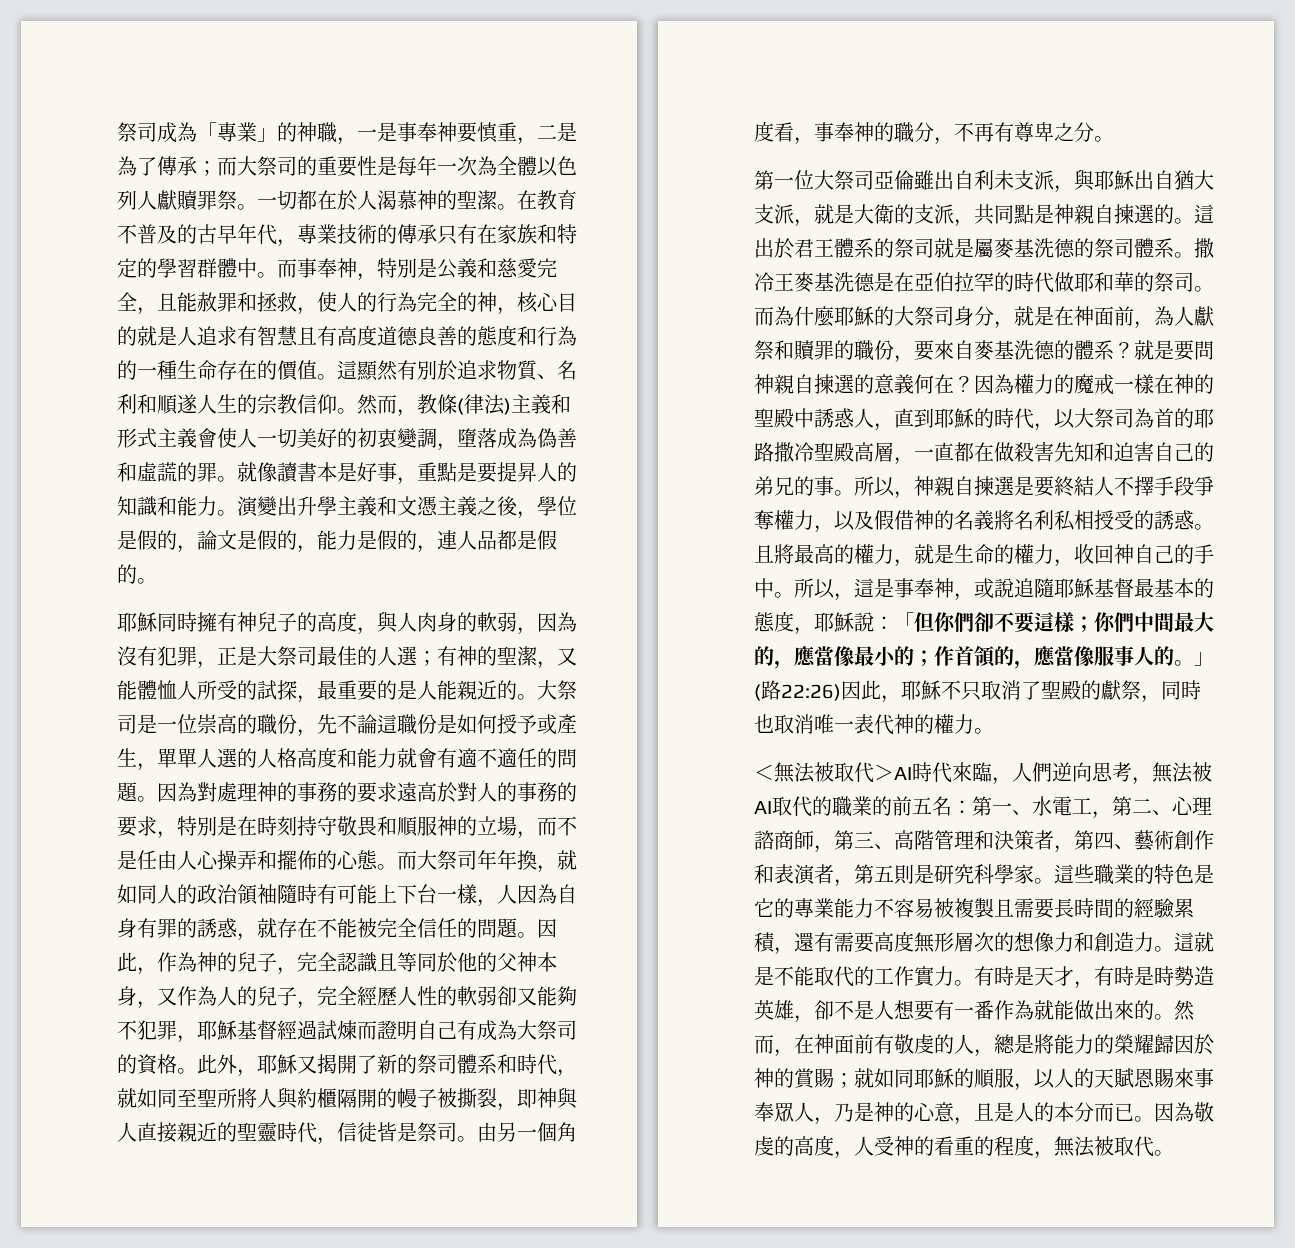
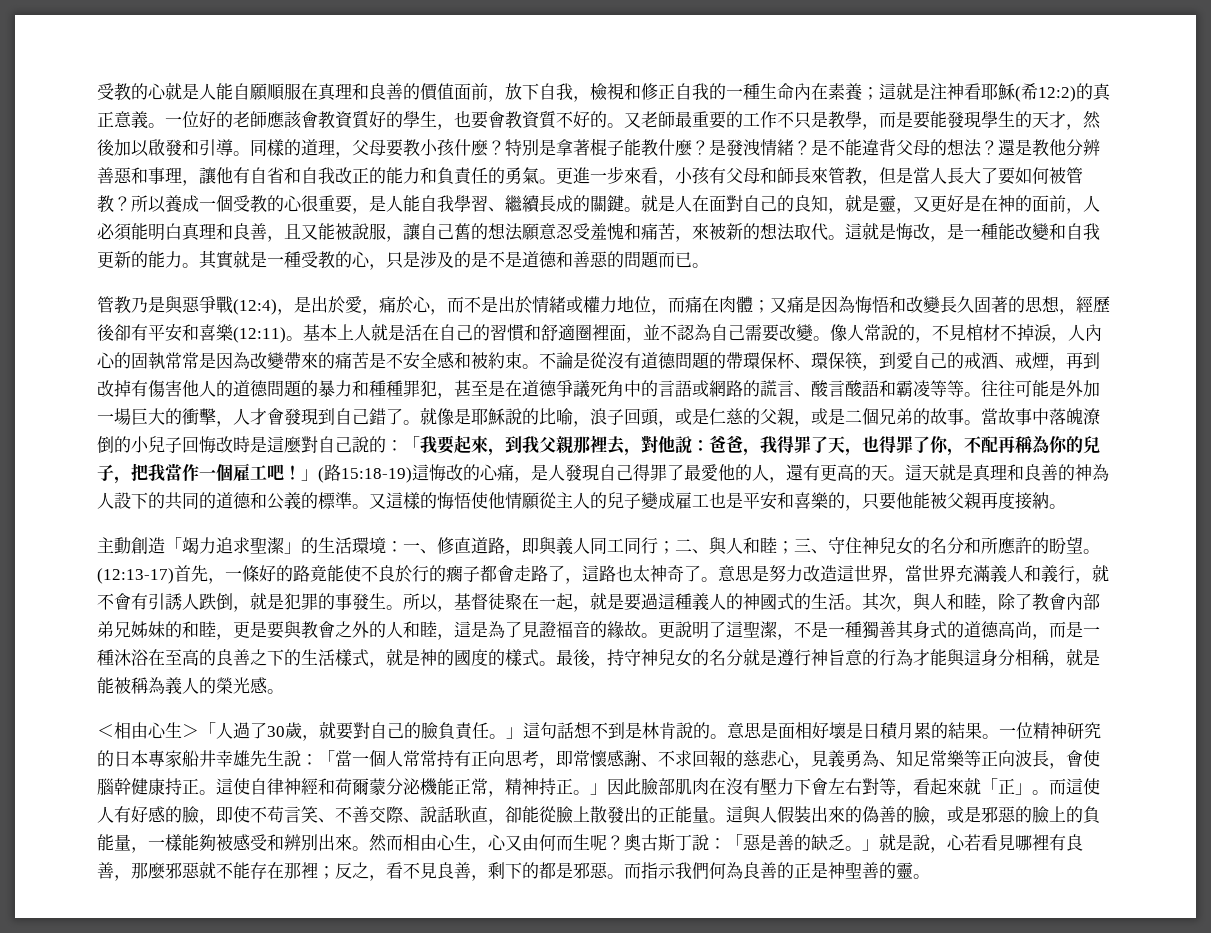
[117,122,577,145] [117,156,577,177] [117,190,577,211] [117,224,577,247] [117,258,557,281] [117,292,577,315] [117,325,577,346] [117,360,577,381] [117,394,571,417] [117,428,577,451] [117,462,577,485] [117,496,577,519] [117,530,557,553] [117,564,157,584] [117,611,577,635] [117,646,577,669] [117,680,577,703] [117,714,577,737] [117,747,577,771] [117,782,577,803] [117,816,577,839] [117,850,577,873] [117,884,577,907] [117,918,557,941] [117,952,557,975] [117,986,577,1009] [117,1020,577,1043] [117,1054,577,1077] [117,1087,578,1111] [117,1122,577,1145] [754,121,1114,145] [754,169,1214,193] [754,204,1214,227] [754,238,1214,259] [754,272,1214,293] [754,306,1214,329] [754,340,1214,363] [754,374,1214,395] [754,408,1214,431] [754,442,1214,465] [754,476,1214,499] [754,510,1214,533] [754,544,1214,567] [754,578,1214,601] [754,611,1214,635] [754,646,1214,669] [754,680,1201,703] [754,714,994,735] [754,762,1212,785] [754,796,1212,819] [754,830,1214,853] [754,864,1214,887] [754,898,1194,919] [754,931,1214,955] [754,966,1214,989] [754,1000,1195,1023] [754,1034,1214,1057] [754,1068,1214,1091] [754,1102,1214,1125] [754,1135,1154,1159] 祭司成為「專業」的神職，一是事奉神要慎重，二是為了傳承；而大祭司的重要性是每年一次為全體以色列人獻贖罪祭。一切都在於人渴慕神的聖潔。在教育不普及的古早年代，專業技術的傳承只有在家族和特定的學習群體中。而事奉神，特別是公義和慈愛完全，且能赦罪和拯救，使人的行為完全的神，核心目的就是人追求有智慧且有高度道德良善的態度和行為的一種生命存在的價值。這顯然有別於追求物質、名利和順遂人生的宗教信仰。然而，教條(律法)主義和形式主義會使人一切美好的初衷變調，墮落成為偽善和虛謊的罪。就像讀書本是好事，重點是要提昇人的知識和能力。演變出升學主義和文憑主義之後，學位是假的，論文是假的，能力是假的，連人品都是假的。 // 耶穌同時擁有神兒子的高度，與人肉身的軟弱，因為沒有犯罪，正是大祭司最佳的人選；有神的聖潔，又能體恤人所受的試探，最重要的是人能親近的。大祭司是一位崇高的職份，先不論這職份是如何授予或產生，單單人選的人格高度和能力就會有適不適任的問題。因為對處理神的事務的要求遠高於對人的事務的要求，特別是在時刻持守敬畏和順服神的立場，而不是任由人心操弄和擺佈的心態。而大祭司年年換，就如同人的政治領袖隨時有可能上下台一樣，人因為自身有罪的誘惑，就存在不能被完全信任的問題。因此，作為神的兒子，完全認識且等同於他的父神本身，又作為人的兒子，完全經歷人性的軟弱卻又能夠不犯罪，耶穌基督經過試煉而證明自己有成為大祭司的資格。此外，耶穌又揭開了新的祭司體系和時代，就如同至聖所將人與約櫃隔開的幔子被撕裂，即神與人直接親近的聖靈時代，信徒皆是祭司。由另一個角度看，事奉神的職分，不再有尊卑之分。 // 第一位大祭司亞倫雖出自利未支派，與耶穌出自猶大支派，就是大衛的支派，共同點是神親自揀選的。這出於君王體系的祭司就是屬麥基洗德的祭司體系。撒冷王麥基洗德是在亞伯拉罕的時代做耶和華的祭司。而為什麼耶穌的大祭司身分，就是在神面前，為人獻祭和贖罪的職份，要來自麥基洗德的體系？就是要問神親自揀選的意義何在？因為權力的魔戒一樣在神的聖殿中誘惑人，直到耶穌的時代，以大祭司為首的耶路撒冷聖殿高層，一直都在做殺害先知和迫害自己的弟兄的事。所以，神親自揀選是要終結人不擇手段爭奪權力，以及假借神的名義將名利私相授受的誘惑。且將最高的權力，就是生命的權力，收回神自己的手中。所以，這是事奉神，或說追隨耶穌基督最基本的態度，耶穌說：「但你們卻不要這樣；你們中間最大的，應當像最小的；作首領的，應當像服事人的。」(路22:26)因此，耶穌不只取消了聖殿的獻祭，同時也取消唯一表代神的權力。 // ＜無法被取代＞AI時代來臨，人們逆向思考，無法被AI取代的職業的前五名：第一、水電工，第二、心理諮商師，第三、高階管理和決策者，第四、藝術創作和表演者，第五則是研究科學家。這些職業的特色是它的專業能力不容易被複製且需要長時間的經驗累積，還有需要高度無形層次的想像力和創造力。這就是不能取代的工作實力。有時是天才，有時是時勢造英雄，卻不是人想要有一番作為就能做出來的。然而，在神面前有敬虔的人，總是將能力的榮耀歸因於神的賞賜；就如同耶穌的順服，以人的天賦恩賜來事奉眾人，乃是神的心意，且是人的本分而已。因為敬虔的高度，人受神的看重的程度，無法被取代 -> [97,82,1111,102] [97,111,1101,130] [97,138,1100,158] [97,166,1083,186] [97,194,1100,214] [97,222,1100,242] [97,250,709,270] [97,296,1110,315] [97,323,1102,343] [97,352,1100,371] [97,380,1100,399] [97,407,1100,427] [97,435,1100,456] [97,463,1109,484] [97,492,1066,511] [97,536,1100,556] [97,564,1109,584] [97,592,1100,612] [97,620,1100,640] [97,648,1100,668] [97,677,284,695] [97,721,1101,741] [97,750,1100,769] [97,777,1100,797] [97,806,1101,825] [97,833,1083,853] [97,861,913,881] 受教的心就是人能自願順服在真理和良善的價值面前，放下自我，檢視和修正自我的一種生命內在素養；這就是注神看耶穌(希12:2)的真正意義。一位好的老師應該會教資質好的學生，也要會教資質不好的。又老師最重要的工作不只是教學，而是要能發現學生的天才，然後加以啟發和引導。同樣的道理，父母要教小孩什麼？特別是拿著棍子能教什麼？是發洩情緒？是不能違背父母的想法？還是教他分辨善惡和事理，讓他有自省和自我改正的能力和負責任的勇氣。更進一步來看，小孩有父母和師長來管教，但是當人長大了要如何被管教？所以養成一個受教的心很重要，是人能自我學習、繼續長成的關鍵。就是人在面對自己的良知，就是靈，又更好是在神的面前，人必須能明白真理和良善，且又能被說服，讓自己舊的想法願意忍受羞愧和痛苦，來被新的想法取代。這就是悔改，是一種能改變和自我更新的能力。其實就是一種受教的心，只是涉及的是不是道德和善惡的問題而已。 // 管教乃是與惡爭戰(12:4)，是出於愛，痛於心，而不是出於情緒或權力地位，而痛在肉體；又痛是因為悔悟和改變長久固著的思想，經歷後卻有平安和喜樂(12:11)。基本上人就是活在自己的習慣和舒適圈裡面，並不認為自己需要改變。像人常說的，不見棺材不掉淚，人內心的固執常常是因為改變帶來的痛苦是不安全感和被約束。不論是從沒有道德問題的帶環保杯、環保筷，到愛自己的戒酒、戒煙，再到改掉有傷害他人的道德問題的暴力和種種罪犯，甚至是在道德爭議死角中的言語或網路的謊言、酸言酸語和霸凌等等。往往可能是外加一場巨大的衝擊，人才會發現到自己錯了。就像是耶穌說的比喻，浪子回頭，或是仁慈的父親，或是二個兄弟的故事。當故事中落魄潦倒的小兒子回悔改時是這麼對自己說的：「我要起來，到我父親那裡去，對他說：爸爸，我得罪了天，也得罪了你，不配再稱為你的兒子，把我當作一個雇工吧！」(路15:18-19)這悔改的心痛，是人發現自己得罪了最愛他的人，還有更高的天。這天就是真理和良善的神為人設下的共同的道德和公義的標準。又這樣的悔悟使他情願從主人的兒子變成雇工也是平安和喜樂的，只要他能被父親再度接納。 // 主動創造「竭力追求聖潔」的生活環境：一、修直道路，即與義人同工同行；二、與人和睦；三、守住神兒女的名分和所應許的盼望。(12:13-17)首先，一條好的路竟能使不良於行的瘸子都會走路了，這路也太神奇了。意思是努力改造這世界，當世界充滿義人和義行，就不會有引誘人跌倒，就是犯罪的事發生。所以，基督徒聚在一起，就是要過這種義人的神國式的生活。其次，與人和睦，除了教會內部弟兄姊妹的和睦，更是要與教會之外的人和睦，這是為了見證福音的緣故。更說明了這聖潔，不是一種獨善其身式的道德高尚，而是一種沐浴在至高的良善之下的生活樣式，就是神的國度的樣式。最後，持守神兒女的名分就是遵行神旨意的行為才能與這身分相稱，就是能被稱為義人的榮光感。 // ＜相由心生＞「人過了30歲，就要對自己的臉負責任。」這句話想不到是林肯說的。意思是面相好壞是日積月累的結果。一位精神研究的日本專家船井幸雄先生說：「當一個人常常持有正向思考，即常懷感謝、不求回報的慈悲心，見義勇為、知足常樂等正向波長，會使腦幹健康持正。這使自律神經和荷爾蒙分泌機能正常，精神持正。」因此臉部肌肉在沒有壓力下會左右對等，看起來就「正」。而這使人有好感的臉，即使不苟言笑、不善交際、說話耿直，卻能從臉上散發出的正能量。這與人假裝出來的偽善的臉，或是邪惡的臉上的負能量，一樣能夠被感受和辨別出來。然而相由心生，心又由何而生呢？奧古斯丁說：「惡是善的缺乏。」就是說，心若看見哪裡有良善，那麼邪惡就不能存在那裡；反之，看不見良善，剩下的都是邪惡。而指示我們何為良善的正是神聖善的靈

